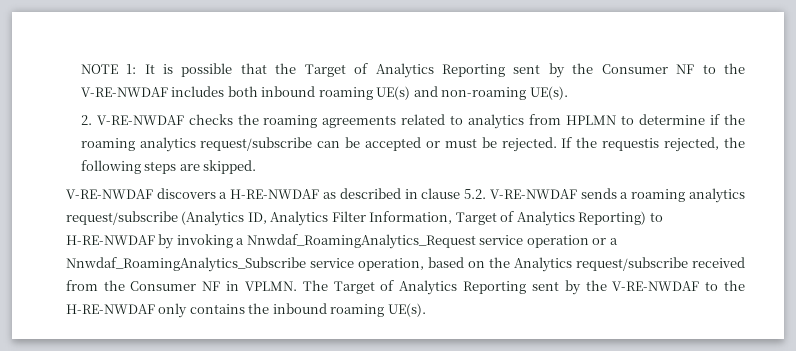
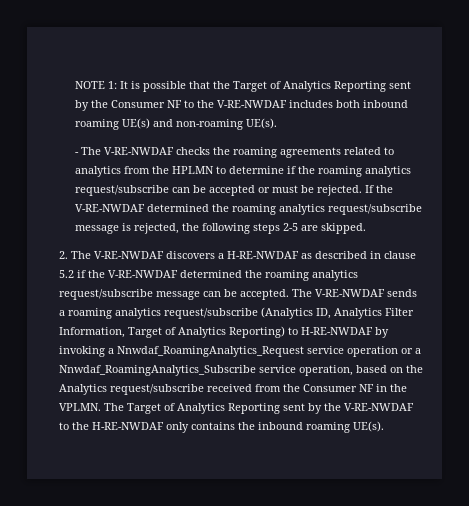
[80,115,92,125] 2. -> [75,147,102,155] - The
(562, 119) none -> [152,166,170,174] the
[602,138,660,151] requestis -> [75,204,423,215] [75,223,132,234] V-RE-NWDAF determined the roaming analytics request/subscribe message is
(177, 167) none -> [283,223,299,231] 2-5
(257, 167) none -> [59,251,92,259] 2. The
[464,189,487,199] 5.2. -> [59,270,359,281] [59,289,313,300] 5.2 if the V-RE-NWDAF determined the roaming analytics request/subscribe message can be accepted. The
(240, 286) none -> [390,384,408,392] the

